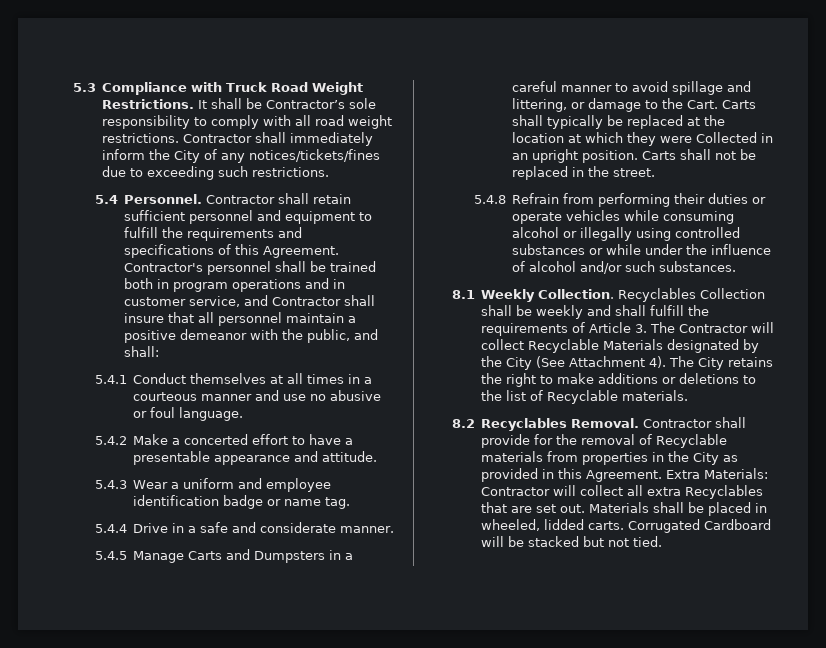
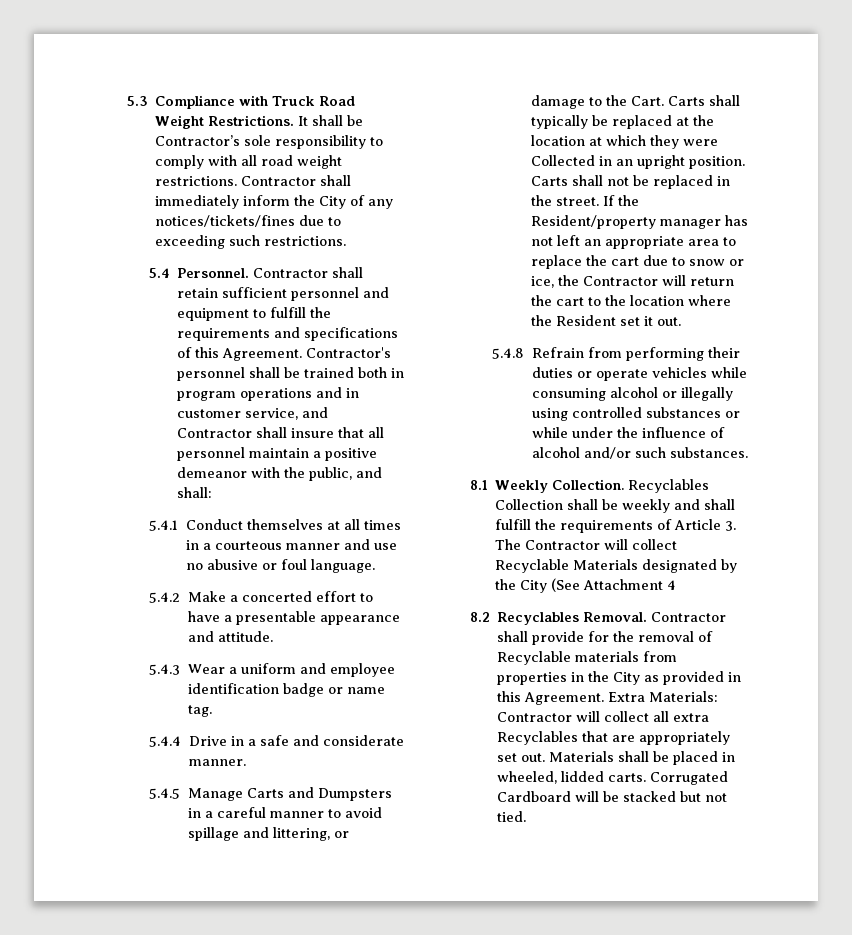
(656, 172) none -> [602,195,639,206] [530,215,748,229] [530,235,736,249] [530,255,744,269] [530,275,734,288] [530,295,731,306] [530,315,681,326] If the Resident/property manager has not left an appropriate area to replace the cart due to snow or ice, the Contractor will return the cart to the location where the Resident set it out.
[649,356,774,370] [481,373,757,387] [481,390,689,404] 4). The City retains the right to make additions or deletions to the list of Recyclable materials. -> [666,580,676,590] 4
(533, 509) none -> [638,731,730,745] appropriately

